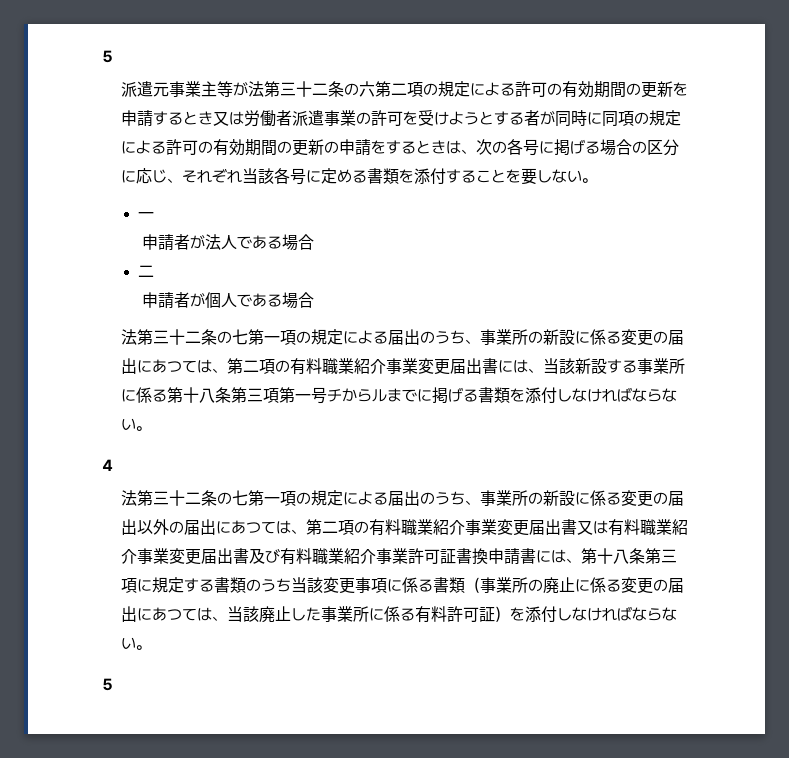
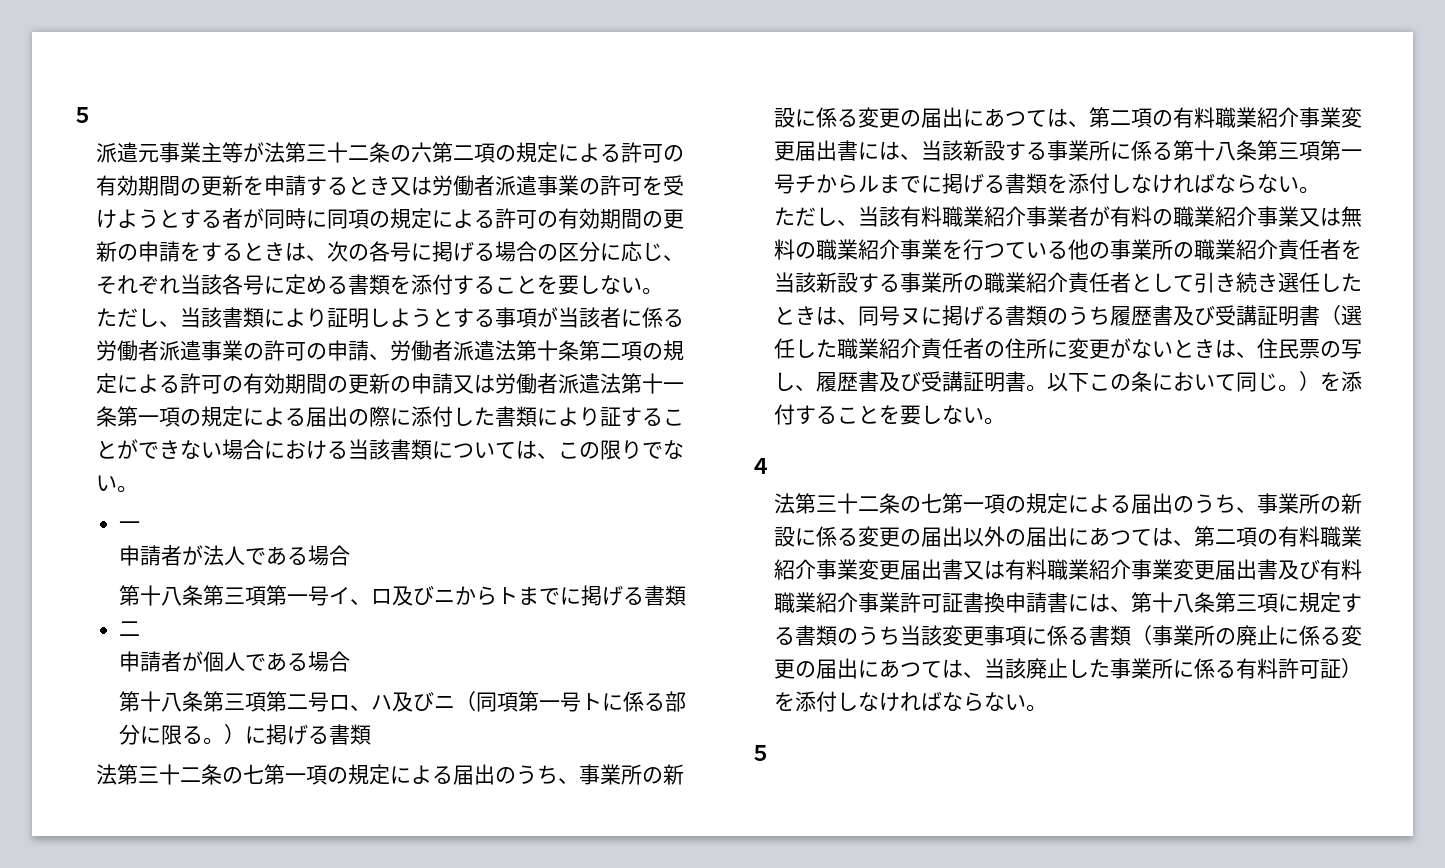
(597, 180) none -> [95,307,684,328] [95,340,684,361] [95,373,684,394] [95,406,684,427] [95,439,684,460] [95,475,138,493] // ただし、当該書類により証明しようとする事項が当該者に係る労働者派遣事業の許可の申請、労働者派遣法第十条第二項の規定による許可の有効期間の更新の申請又は労働者派遣法第十一条第一項の規定による届出の際に添付した書類により証することができない場合における当該書類については、この限りでない。
(314, 242) none -> [119,585,687,606] // 第十八条第三項第一号イ、ロ及びニからトまでに掲げる書類
(314, 300) none -> [119,691,687,712] [119,724,372,745] // 第十八条第三項第二号ロ、ハ及びニ（同項第一号トに係る部分に限る。）に掲げる書類
(151, 428) none -> [773,206,1362,227] [773,239,1362,260] [773,272,1362,293] [773,305,1362,326] [773,338,1362,359] [773,371,1362,392] [773,404,1005,425] // ただし、当該有料職業紹介事業者が有料の職業紹介事業又は無料の職業紹介事業を行つている他の事業所の職業紹介責任者を当該新設する事業所の職業紹介責任者として引き続き選任したときは、同号ヌに掲げる書類のうち履歴書及び受講証明書（選任した職業紹介責任者の住所に変更がないときは、住民票の写し、履歴書及び受講証明書。以下この条において同じ。）を添付することを要しない。

